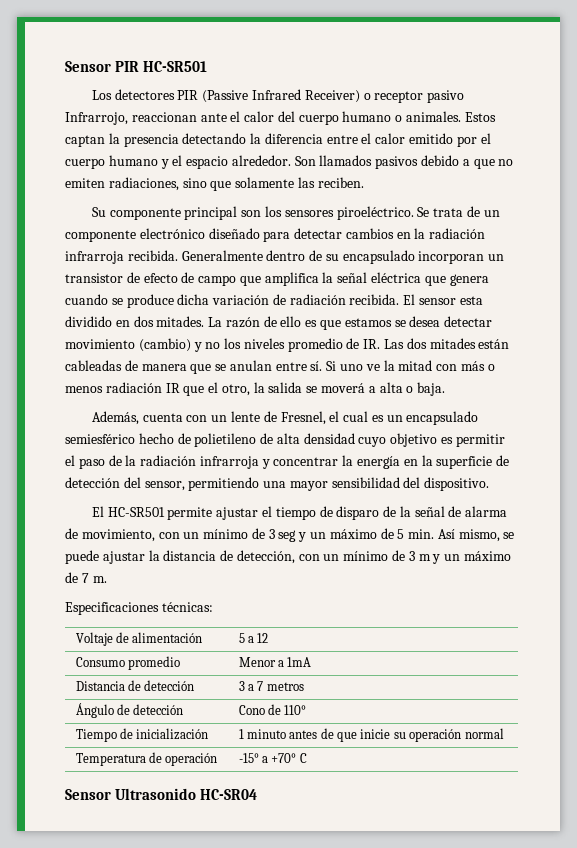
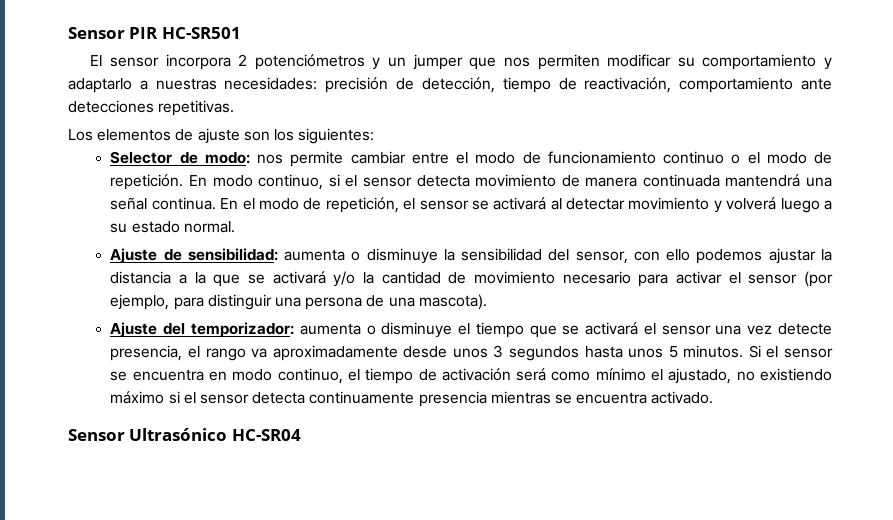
[91,89,465,103] [65,111,496,125] [65,133,491,147] [65,155,514,169] [65,177,364,191] [91,206,500,220] [65,228,486,242] [65,250,505,264] [65,272,489,286] [65,294,483,308] [65,316,493,330] [65,338,510,352] [65,360,495,374] [65,382,446,396] [91,411,479,425] [65,433,505,447] [65,455,510,469] [65,477,490,491] [91,506,508,520] [65,528,515,542] [65,550,511,564] [65,572,107,583] [65,602,213,615] [75,632,203,646] [238,633,269,643] [75,656,180,670] [238,657,312,667] [75,680,195,691] [238,681,304,691] [75,703,184,718] [238,704,307,715] [75,728,209,742] [238,728,504,742] [75,752,218,766] [238,753,307,763] [65,788,197,800] Los detectores PIR (Passive Infrared Receiver) o receptor pasivo Infrarrojo, reaccionan ante el calor del cuerpo humano o animales. Estos captan la presencia detectando la diferencia entre el calor emitido por el cuerpo humano y el espacio alrededor. Son llamados pasivos debido a que no emiten radiaciones, sino que solamente las reciben. // Su componente principal son los sensores piroeléctrico. Se trata de un componente electrónico diseñado para detectar cambios en la radiación infrarroja recibida. Generalmente dentro de su encapsulado incorporan un transistor de efecto de campo que amplifica la señal eléctrica que genera cuando se produce dicha variación de radiación recibida. El sensor esta dividido en dos mitades. La razón de ello es que estamos se desea detectar movimiento (cambio) y no los niveles promedio de IR. Las dos mitades están cableadas de manera que se anulan entre sí. Si uno ve la mitad con más o menos radiación IR que el otro, la salida se moverá a alta o baja. // Además, cuenta con un lente de Fresnel, el cual es un encapsulado semiesférico hecho de polietileno de alta densidad cuyo objetivo es permitir el paso de la radiación infrarroja y concentrar la energía en la superficie de detección del sensor, permitiendo una mayor sensibilidad del dispositivo. // El HC-SR501 permite ajustar el tiempo de disparo de la señal de alarma de movimiento, con un mínimo de 3 seg y un máximo de 5 min. Así mismo, se puede ajustar la distancia de detección, con un mínimo de 3 m y un máximo de 7 m. // Especificaciones técnicas: // Voltaje de alimentación | 5 a 12 // Consumo promedio | Menor a 1mA // Distancia de detección | 3 a 7 metros // Ángulo de detección | Cono de 110° // Tiempo de inicialización | 1 minuto antes de que inicie su operación normal // Temperatura de operación | -15° a +70° C // Sensor Ultrasonido -> [90,54,832,70] [68,77,833,93] [68,100,235,116] [68,128,375,144] [110,151,833,167] [110,174,832,190] [110,197,832,213] [110,221,235,233] [110,248,832,264] [110,271,834,287] [110,294,487,310] [110,322,832,338] [110,345,833,361] [110,368,832,384] [110,391,714,407] [68,428,228,441] El sensor incorpora 2 potenciómetros y un jumper que nos permiten modificar su comportamiento y adaptarlo a nuestras necesidades: precisión de detección, tiempo de reactivación, comportamiento ante detecciones repetitivas. // Los elementos de ajuste son los siguientes: // Selector de modo: nos permite cambiar entre el modo de funcionamiento continuo o el modo de repetición. En modo continuo, si el sensor detecta movimiento de manera continuada mantendrá una señal continua. En el modo de repetición, el sensor se activará al detectar movimiento y volverá luego a su estado normal. // Ajuste de sensibilidad: aumenta o disminuye la sensibilidad del sensor, con ello podemos ajustar la distancia a la que se activará y/o la cantidad de movimiento necesario para activar el sensor (por ejemplo, para distinguir una persona de una mascota). // Ajuste del temporizador: aumenta o disminuye el tiempo que se activará el sensor una vez detecte presencia, el rango va aproximadamente desde unos 3 segundos hasta unos 5 minutos. Si el sensor se encuentra en modo continuo, el tiempo de activación será como mínimo el ajustado, no existiendo máximo si el sensor detecta continuamente presencia mientras se encuentra activado. // Sensor Ultrasónico

